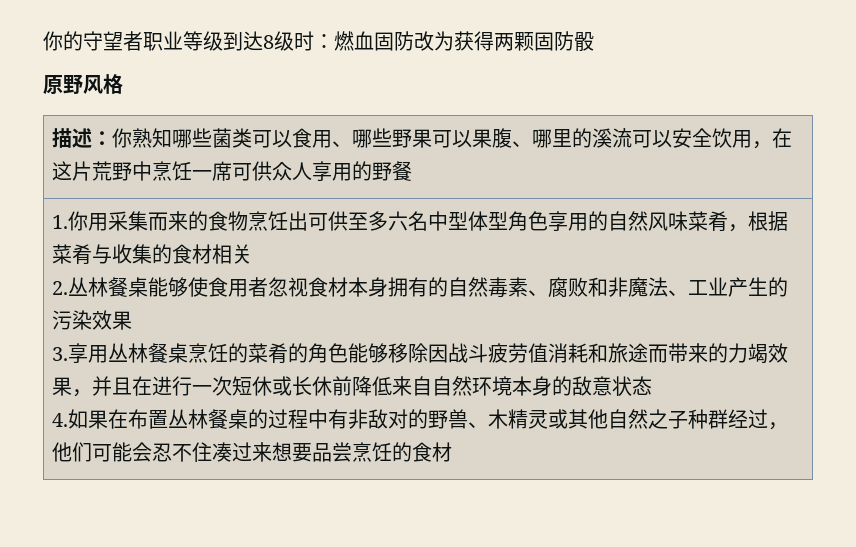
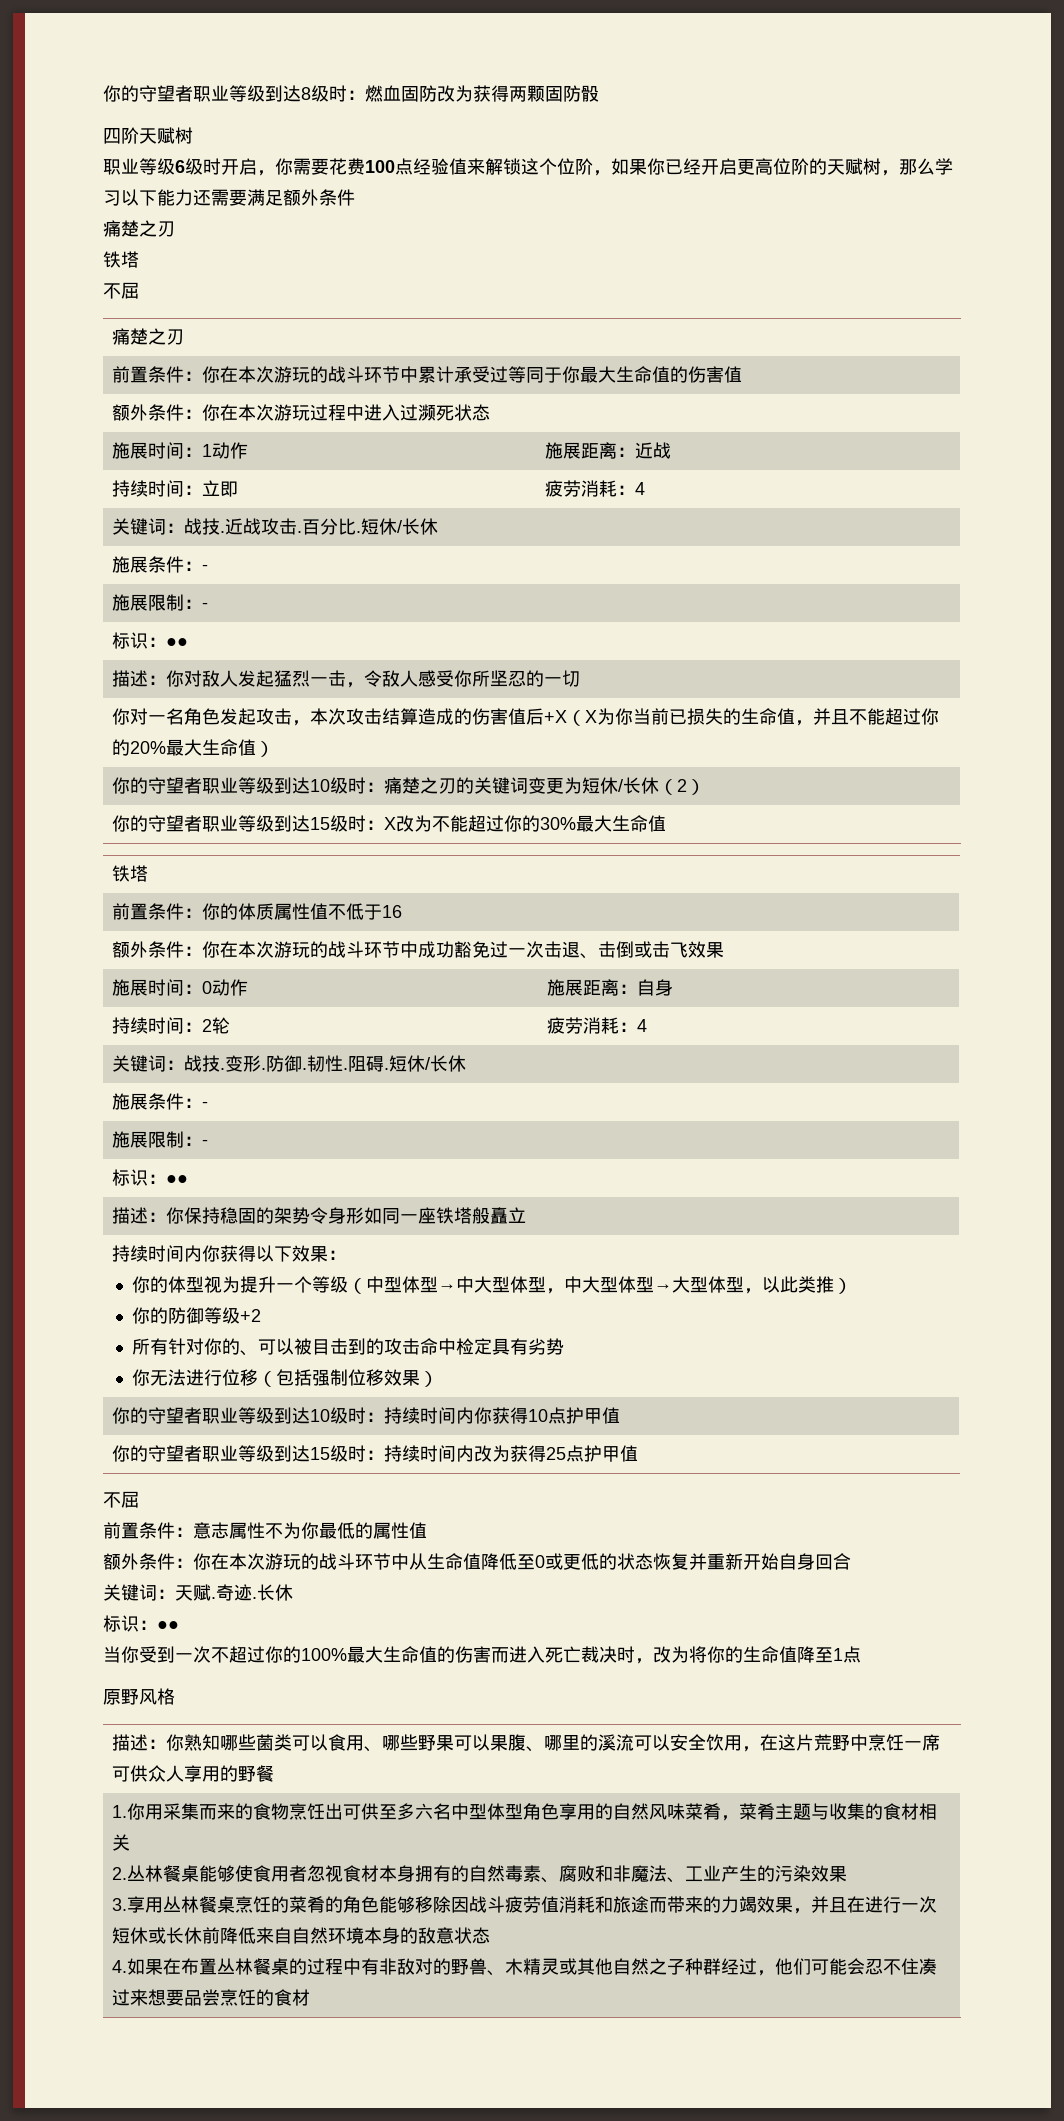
(594, 41) none -> [103,127,193,144] [103,158,953,176] [103,189,355,206] [103,220,175,237] [103,251,139,268] [103,282,139,299] [112,328,185,345] [112,366,743,383] [112,404,491,421] [112,442,249,459] [545,442,672,459] [112,480,239,497] [545,480,646,497] [112,518,439,535] [112,556,209,573] [112,594,209,611] [112,632,189,649] [112,670,581,688] [112,708,940,726] [112,739,275,757] [112,777,706,795] [112,815,667,832] [112,865,149,882] [112,903,403,920] [112,941,725,959] [112,979,249,996] [547,979,674,996] [112,1017,231,1034] [547,1017,648,1034] [112,1055,467,1072] [112,1093,209,1110] [112,1131,209,1148] [112,1169,189,1186] [112,1207,527,1224] [112,1245,347,1262] [132,1276,853,1294] [132,1307,262,1324] [132,1338,565,1356] [132,1369,439,1387] [112,1407,621,1424] [112,1445,639,1462] [103,1491,139,1508] [103,1522,427,1539] [103,1553,851,1570] [103,1584,293,1601] [103,1615,179,1632] [103,1646,861,1664] // 四阶天赋树 // 职业等级6级时开启，你需要花费100点经验值来解锁这个位阶，如果你已经开启更高位阶的天赋树，那么学习以下能力还需要满足额外条件 // 痛楚之刃 // 铁塔 // 不屈 // 痛楚之刃 // 前置条件：你在本次游玩的战斗环节中累计承受过等同于你最大生命值的伤害值 // 额外条件：你在本次游玩过程中进入过濒死状态 // 施展时间：1动作 | 施展距离：近战 // 持续时间：立即 | 疲劳消耗：4 // 关键词：战技.近战攻击.百分比.短休/长休 // 施展条件：- // 施展限制：- // 标识：●● // 描述：你对敌人发起猛烈一击，令敌人感受你所坚忍的一切 // 你对一名角色发起攻击，本次攻击结算造成的伤害值后+X（X为你当前已损失的生命值，并且不能超过你的20%最大生命值） // 你的守望者职业等级到达10级时：痛楚之刃的关键词变更为短休/长休（2） // 你的守望者职业等级到达15级时：X改为不能超过你的30%最大生命值 // 铁塔 // 前置条件：你的体质属性值不低于16 // 额外条件：你在本次游玩的战斗环节中成功豁免过一次击退、击倒或击飞效果 // 施展时间：0动作 | 施展距离：自身 // 持续时间：2轮 | 疲劳消耗：4 // 关键词：战技.变形.防御.韧性.阻碍.短休/长休 // 施展条件：- // 施展限制：- // 标识：●● // 描述：你保持稳固的架势令身形如同一座铁塔般矗立 // 持续时间内你获得以下效果： // 你的体型视为提升一个等级（中型体型→中大型体型，中大型体型→大型体型，以此类推） // 你的防御等级+2 // 所有针对你的、可以被目击到的攻击命中检定具有劣势 // 你无法进行位移（包括强制位移效果） // 你的守望者职业等级到达10级时：持续时间内你获得10点护甲值 // 你的守望者职业等级到达15级时：持续时间内改为获得25点护甲值 // 不屈 // 前置条件：意志属性不为你最低的属性值 // 额外条件：你在本次游玩的战斗环节中从生命值降低至0或更低的状态恢复并重新开始自身回合 // 关键词：天赋.奇迹.长休 // 标识：●● // 当你受到一次不超过你的100%最大生命值的伤害而进入死亡裁决时，改为将你的生命值降至1点
[747,211,788,231] [51,244,92,265] 根据菜肴 -> [739,1803,812,1820] 菜肴主题

